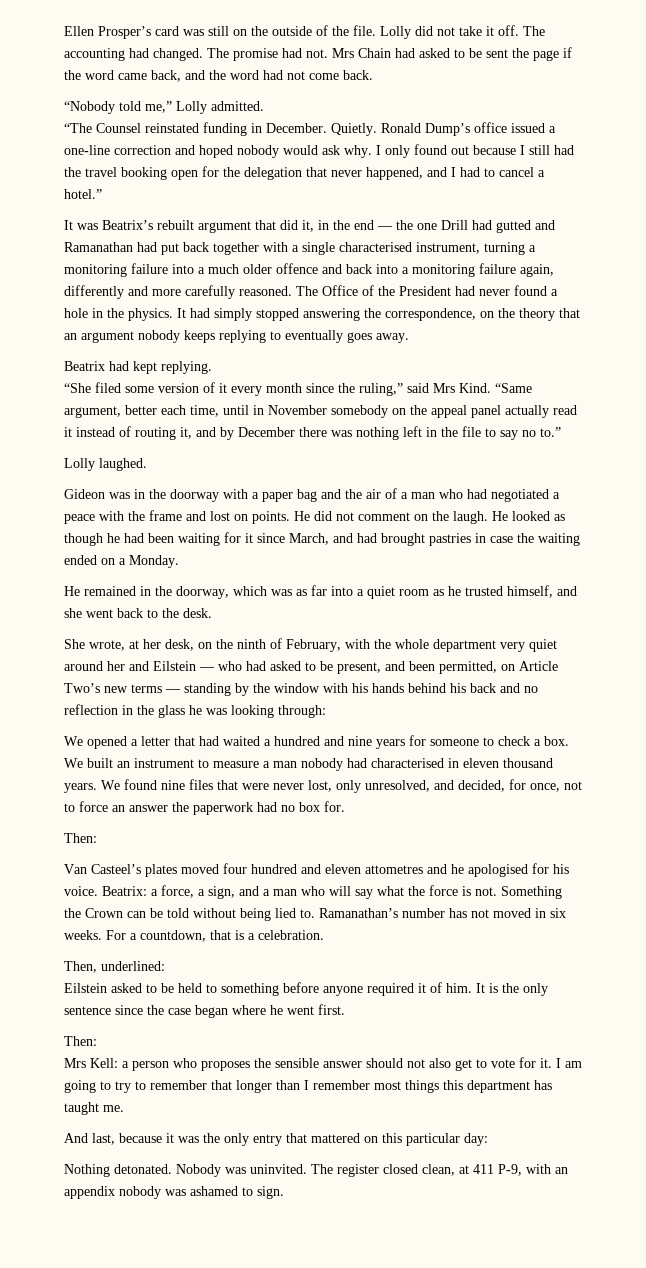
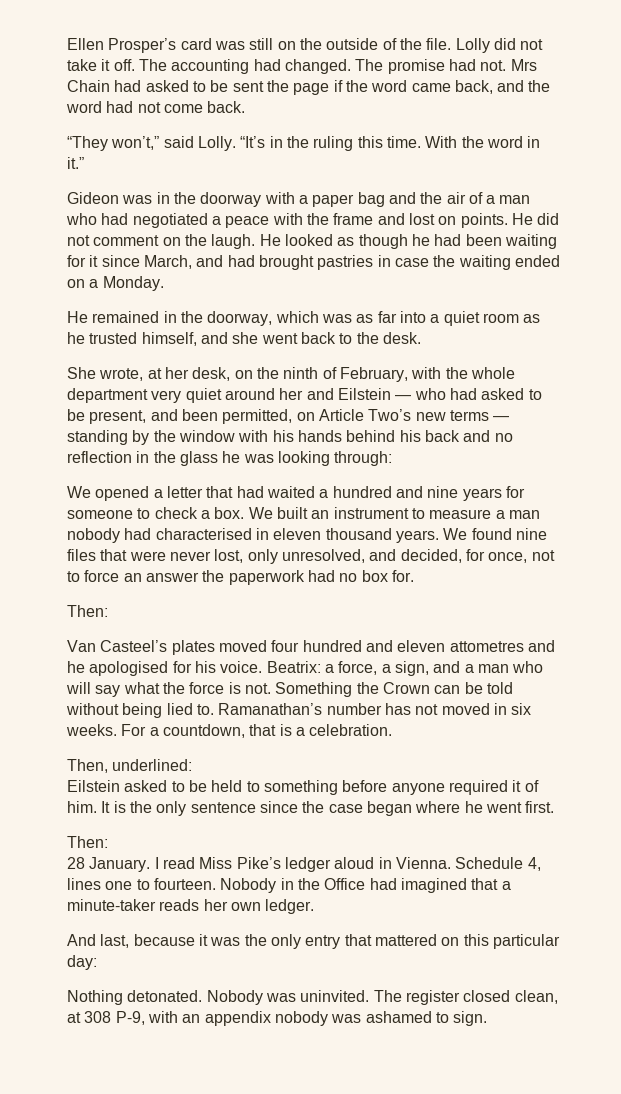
[64,101,264,114] [64,122,556,136] [64,144,574,158] [64,166,545,180] [64,189,102,199] [64,220,555,233] [64,242,536,255] [64,263,554,277] [64,285,558,299] [64,308,580,321] [64,330,409,343] [64,361,212,374] [64,382,532,396] [64,405,577,418] [64,426,561,440] [64,458,147,471] “Nobody told me,” Lolly admitted. // “The Counsel reinstated funding in December. Quietly. Ronald Dump’s office issued a one-line correction and hoped nobody would ask why. I only found out because I still had the travel booking open for the delegation that never happened, and I had to cancel a hotel.” // It was Beatrix’s rebuilt argument that did it, in the end — the one Drill had gutted and Ramanathan had put back together with a single characterised instrument, turning a monitoring failure into a much older offence and back into a monitoring failure again, differently and more carefully reasoned. The Office of the President had never found a hole in the physics. It had simply stopped answering the correspondence, on the theory that an argument nobody keeps replying to eventually goes away. // Beatrix had kept replying. // “She filed some version of it every month since the ruling,” said Mrs Kind. “Same argument, better each time, until in November somebody on the appeal panel actually read it instead of routing it, and by December there was nothing left in the file to say no to.” // Lolly laughed. -> [67,136,541,151] [67,157,84,169] “They won’t,” said Lolly. “It’s in the ruling this time. With the word in it.”
[64,1057,582,1071] [64,1080,552,1093] [64,1102,124,1115] Mrs Kell: a person who proposes the sensible answer should not also get to vote for it. I am going to try to remember that longer than I remember most things this department has taught me. -> [67,857,541,872] [67,878,511,893] [67,899,315,914] 28 January. I read Miss Pike’s ledger aloud in Vienna. Schedule 4, lines one to fourteen. Nobody in the Office had imagined that a minute-taker reads her own ledger.
[473,1164,494,1174] 411 -> [84,1011,112,1023] 308

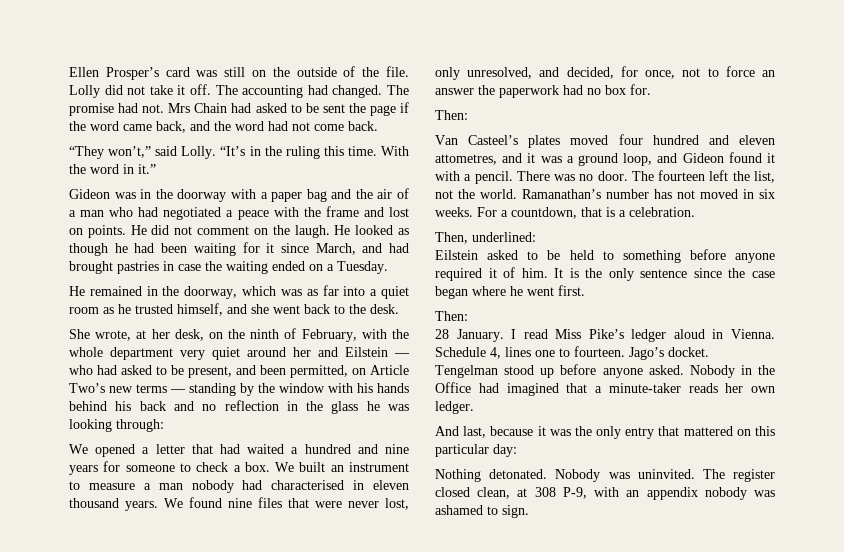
[102,276,164,291] Monday. -> [337,261,388,274] Tuesday.
[449,640,555,652] [67,661,544,676] [66,682,513,697] [66,703,214,718] attometres and he apologised for his voice. Beatrix: a force, a sign, and a man who will say what the force is not. Something the Crown can be told without being lied to. -> [435,152,775,166] [435,170,775,184] [435,189,517,199] attometres, and it was a ground loop, and Gideon found it with a pencil. There was no door. The fourteen left the list, not the world.
(216, 884) none -> [629,347,709,360] [435,364,684,378] Jago’s docket. Tengelman stood up before anyone asked.

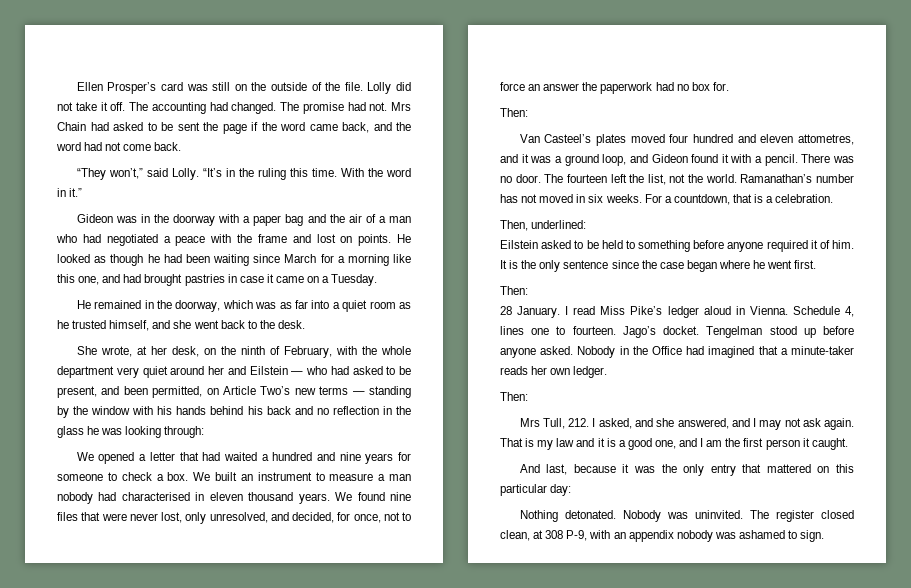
[151,225,351,238] did not comment on the laugh. He -> (411, 238) none
[242,242,356,255] for it since March, -> [253,254,412,266] [57,274,100,285] since March for a morning like this one,
[205,261,305,274] the waiting ended -> [266,274,304,283] it came
(474, 407) none -> [500,392,528,401] [519,418,854,430] [500,438,848,450] // Then: // Mrs Tull, 212. I asked, and she answered, and I may not ask again. That is my law and it is a good one, and I am the first person it caught.

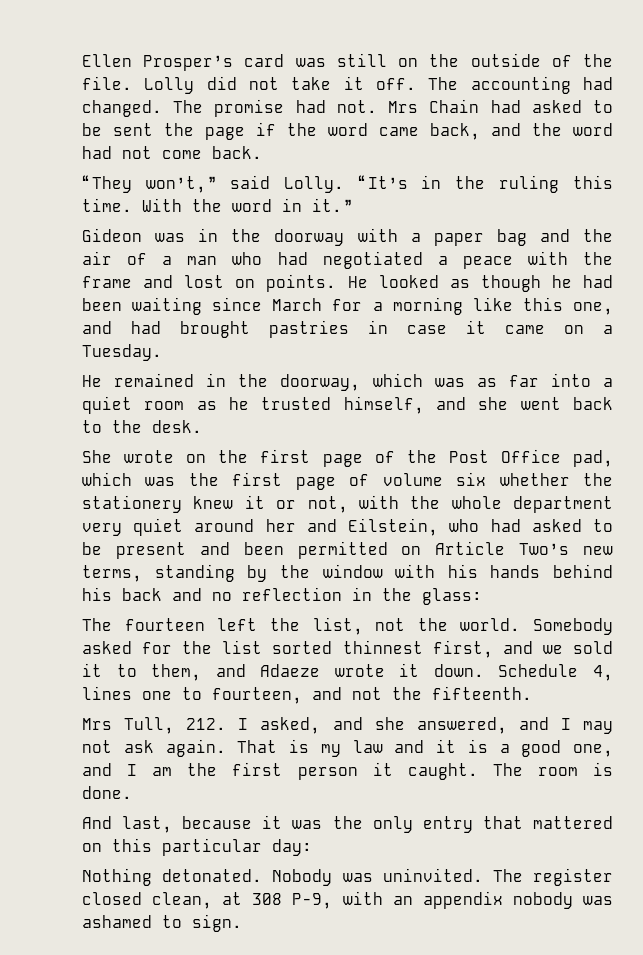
[100,346,332,358] wrote, at her desk, on the ninth of February, -> [124,449,614,467] [82,472,613,490] [82,495,348,513] wrote on the first page of the Post Office pad, which was the first page of volume six whether the stationery knew it or not,
[249,366,304,375] Eilstein — -> [348,518,439,536] Eilstein,
[57,386,97,398] present, -> [115,542,186,559] present
[152,386,203,398] permitted, -> [297,541,388,559] permitted
[319,386,365,395] terms — -> [82,565,142,582] terms,
[57,426,205,438] [76,452,412,464] [57,472,411,481] [57,492,412,504] [57,512,411,524] [500,82,729,94] [500,108,528,117] [519,134,854,146] [500,154,854,166] [500,174,541,183] glass he was looking through: // We opened a letter that had waited a hundred and nine years for someone to check a box. We built an instrument to measure a man nobody had characterised in eleven thousand years. We found nine files that were never lost, only unresolved, and decided, for once, not to force an answer the paperwork had no box for. // Then: // Van Casteel’s plates moved four hundred and eleven attometres, and it was a ground loop, and Gideon found it with a pencil. There was no door. -> [422,588,482,605] glass: //
[740,174,854,183] [500,194,834,205] [500,220,587,231] [500,240,854,252] [500,260,817,272] [500,286,528,295] [500,306,788,318] Ramanathan’s number has not moved in six weeks. For a countdown, that is a celebration. // Then, underlined: // Eilstein asked to be held to something before anyone required it of him. It is the only sentence since the case began where he went first. // Then: // 28 January. I read Miss Pike’s ledger aloud in Vienna. -> [533,618,613,635] [82,640,613,658] [82,663,484,681] Somebody asked for the list sorted thinnest first, and we sold it to them, and Adaeze wrote it down.
[572,326,854,338] [500,346,854,358] [500,366,608,378] [500,392,528,401] fourteen. Jago’s docket. Tengelman stood up before anyone asked. Nobody in the Office had imagined that a minute-taker reads her own ledger. // Then: -> [212,686,532,704] fourteen, and not the fifteenth.
(848, 444) none -> [492,762,614,776] [82,786,132,799] The room is done.

